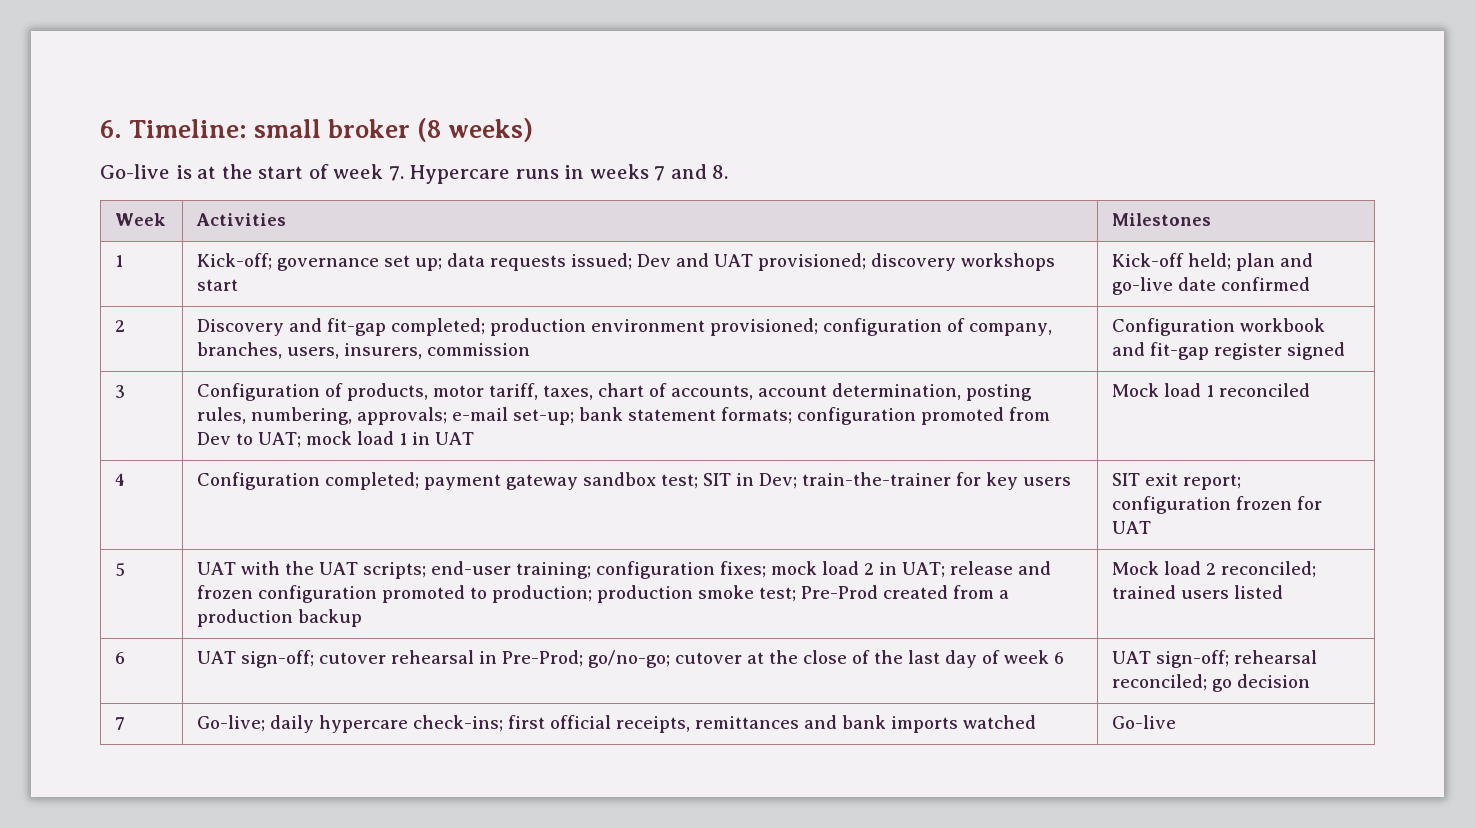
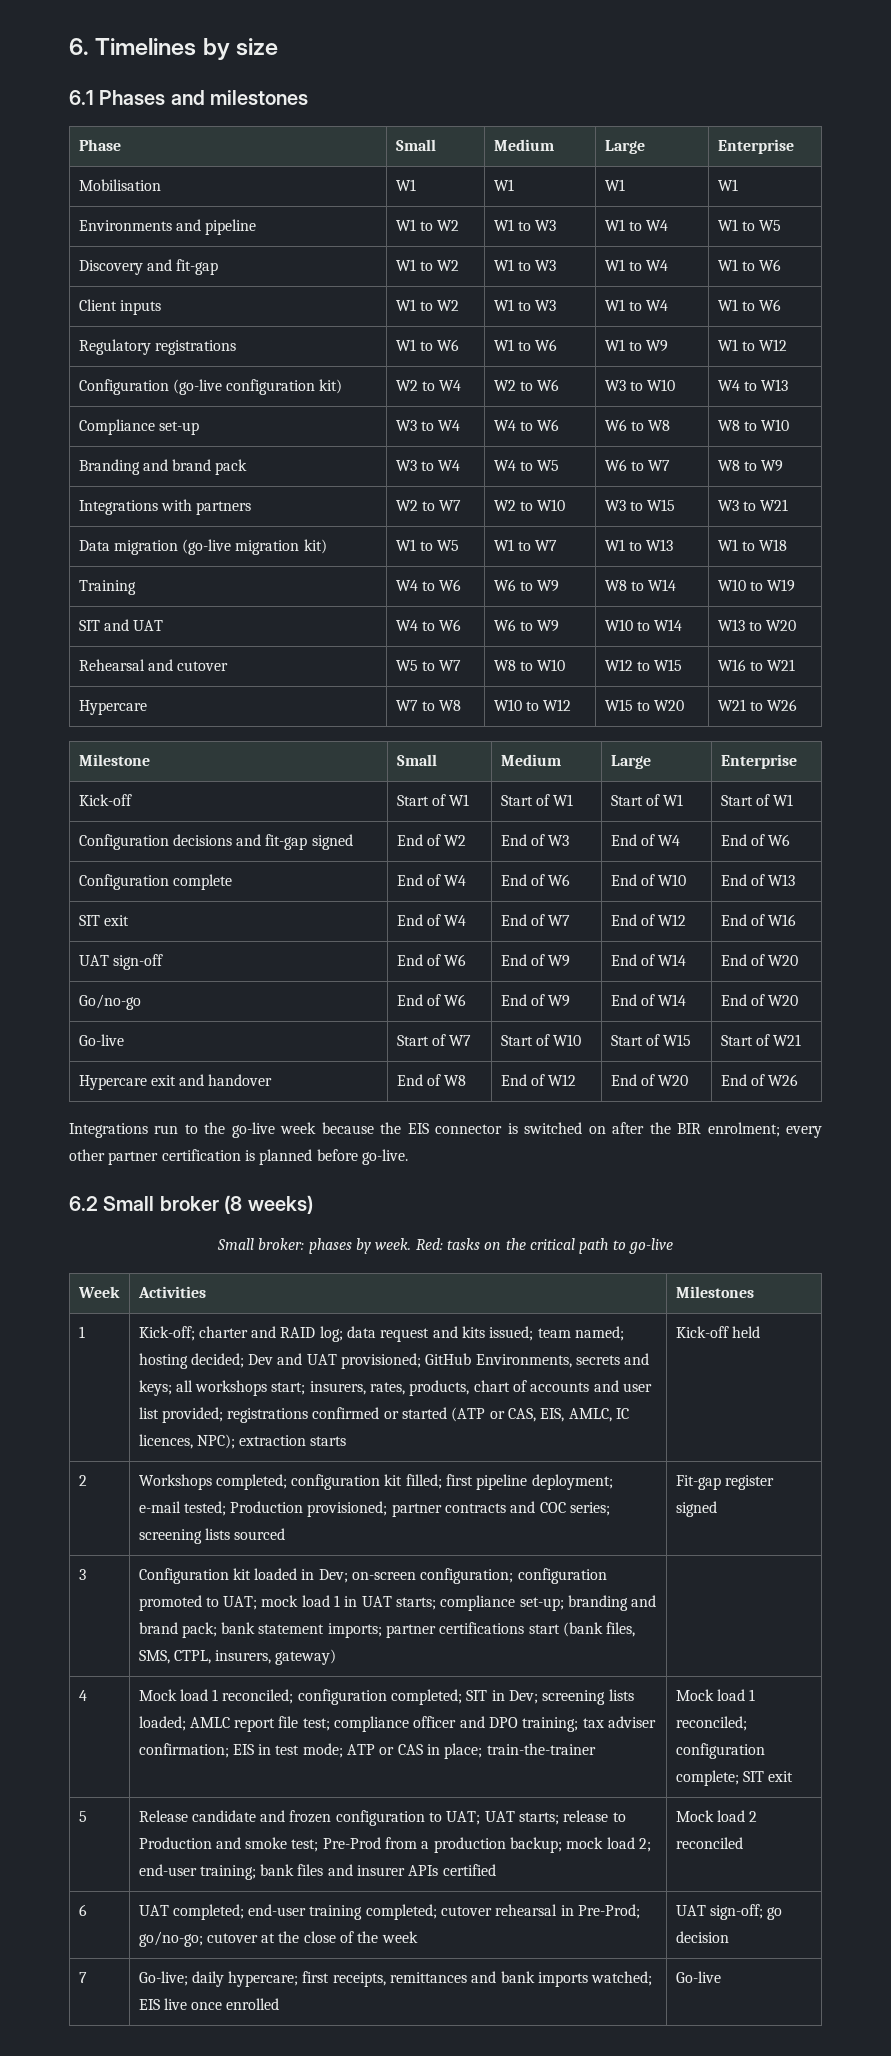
[129,118,534,142] [100,164,729,184] Timeline: small broker (8 weeks) // Go-live is at the start of week 7. Hypercare runs in weeks 7 and 8. -> [95,38,279,60] [69,90,309,105] [78,139,121,151] [395,139,436,151] [493,139,554,151] [604,140,645,154] [717,139,794,154] [78,179,161,191] [395,179,416,191] [493,179,514,191] [604,179,625,191] [717,179,738,191] [78,219,257,235] [395,219,460,231] [493,219,557,231] [604,219,669,231] [717,219,782,231] [78,259,219,275] [395,259,460,271] [493,259,557,271] [604,259,669,271] [717,259,782,271] [78,299,161,315] [395,299,460,311] [493,299,557,311] [604,299,669,311] [717,299,782,311] [78,339,236,355] [395,339,460,351] [493,339,558,351] [604,339,669,352] [717,339,788,351] [78,379,343,395] [395,380,462,391] [493,379,560,391] [604,379,676,391] [717,379,789,391] [78,419,199,435] [395,420,461,431] [493,419,560,431] [604,419,671,431] [717,419,790,431] [78,459,248,475] [395,460,461,471] [493,460,560,471] [604,459,671,471] [717,460,784,472] [78,499,252,515] [395,500,462,511] [493,499,566,511] [604,499,676,511] [717,499,789,511] [78,539,327,555] [395,539,460,551] [493,539,558,551] [604,539,674,551] [717,539,788,551] [78,580,136,595] [395,579,462,591] [493,579,560,592] [604,579,677,591] [717,579,796,592] [78,619,164,631] [395,619,462,631] [493,619,560,632] [604,619,683,631] [717,619,797,631] [78,659,229,671] [395,660,462,671] [493,659,566,671] [604,659,683,671] [717,659,796,671] [78,700,147,715] [395,700,462,711] [493,699,572,711] [604,699,685,711] [717,699,798,711] [78,754,150,766] [396,754,437,766] [500,754,561,766] [610,755,651,769] [720,754,797,769] [78,794,132,806] [396,794,470,806] [500,794,574,806] [610,794,684,806] [720,794,794,806] [78,834,353,850] [396,834,467,846] [500,834,570,846] [610,834,681,846] [720,834,791,846] [78,874,232,890] [396,874,467,886] [500,874,571,886] [610,874,687,886] [720,874,796,886] [78,915,129,926] [396,914,467,926] [500,914,571,926] [610,914,687,926] [720,914,797,926] [78,954,163,970] [396,954,467,966] [500,954,571,967] [610,954,687,966] [720,954,799,966] [78,994,141,1010] [396,994,467,1006] [500,994,571,1007] [610,994,687,1006] [720,994,799,1006] [78,1034,124,1046] [396,1034,472,1046] [500,1034,582,1046] [610,1034,692,1046] [720,1034,802,1046] [78,1074,273,1090] [396,1074,467,1086] [500,1074,577,1086] [610,1074,689,1086] [720,1074,799,1086] [69,1122,823,1138] [69,1149,408,1165] [69,1195,313,1214] [217,1238,673,1254] Timelines by size // 6.1 Phases and milestones // Phase | Small | Medium | Large | Enterprise // Mobilisation | W1 | W1 | W1 | W1 // Environments and pipeline | W1 to W2 | W1 to W3 | W1 to W4 | W1 to W5 // Discovery and fit-gap | W1 to W2 | W1 to W3 | W1 to W4 | W1 to W6 // Client inputs | W1 to W2 | W1 to W3 | W1 to W4 | W1 to W6 // Regulatory registrations | W1 to W6 | W1 to W6 | W1 to W9 | W1 to W12 // Configuration (go-live configuration kit) | W2 to W4 | W2 to W6 | W3 to W10 | W4 to W13 // Compliance set-up | W3 to W4 | W4 to W6 | W6 to W8 | W8 to W10 // Branding and brand pack | W3 to W4 | W4 to W5 | W6 to W7 | W8 to W9 // Integrations with partners | W2 to W7 | W2 to W10 | W3 to W15 | W3 to W21 // Data migration (go-live migration kit) | W1 to W5 | W1 to W7 | W1 to W13 | W1 to W18 // Training | W4 to W6 | W6 to W9 | W8 to W14 | W10 to W19 // SIT and UAT | W4 to W6 | W6 to W9 | W10 to W14 | W13 to W20 // Rehearsal and cutover | W5 to W7 | W8 to W10 | W12 to W15 | W16 to W21 // Hypercare | W7 to W8 | W10 to W12 | W15 to W20 | W21 to W26 // Milestone | Small | Medium | Large | Enterprise // Kick-off | Start of W1 | Start of W1 | Start of W1 | Start of W1 // Configuration decisions and fit-gap signed | End of W2 | End of W3 | End of W4 | End of W6 // Configuration complete | End of W4 | End of W6 | End of W10 | End of W13 // SIT exit | End of W4 | End of W7 | End of W12 | End of W16 // UAT sign-off | End of W6 | End of W9 | End of W14 | End of W20 // Go/no-go | End of W6 | End of W9 | End of W14 | End of W20 // Go-live | Start of W7 | Start of W10 | Start of W15 | Start of W21 // Hypercare exit and handover | End of W8 | End of W12 | End of W20 | End of W26 // Integrations run to the go-live week because the EIS connector is switched on after the BIR enrolment; every other partner certification is planned before go-live. // 6.2 Small broker (8 weeks) // Small broker: phases by week. Red: tasks on the critical path to go-live
[277,253,1056,271] [197,279,239,291] [1112,253,1314,271] [1112,277,1311,295] [115,320,126,332] [197,318,1053,336] [197,342,531,359] [1112,318,1326,336] [1112,342,1346,360] [115,385,126,398] [197,383,1033,401] [197,407,1051,425] [197,432,232,445] governance set up; data requests issued; Dev and UAT provisioned; discovery workshops start | Kick-off held; plan and go-live date confirmed // 2 | Discovery and fit-gap completed; production environment provisioned; configuration of company, branches, users, insurers, commission | Configuration workbook and fit-gap register signed // 3 | Configuration of products, motor tariff, taxes, chart of accounts, account determination, posting rules, numbering, approvals; e-mail set-up; bank statement formats; configuration promoted from Dev -> [198,1326,625,1342] [138,1353,650,1369] [138,1380,653,1396] [138,1407,630,1423] [138,1434,347,1449] [675,1326,760,1338] [78,1475,87,1486] [138,1474,613,1490] [138,1501,611,1517] [138,1528,286,1544] [675,1475,774,1490] [675,1501,717,1517] [78,1569,86,1580] [138,1568,607,1584] [138,1595,202,1611] charter and RAID log; data request and kits issued; team named; hosting decided; Dev and UAT provisioned; GitHub Environments, secrets and keys; all workshops start; insurers, rates, products, chart of accounts and user list provided; registrations confirmed or started (ATP or CAS, EIS, AMLC, IC licences, NPC); extraction starts | Kick-off held // 2 | Workshops completed; configuration kit filled; first pipeline deployment; e-mail tested; Production provisioned; partner contracts and COC series; screening lists sourced | Fit-gap register signed // 3 | Configuration kit loaded in Dev; on-screen configuration; configuration promoted
[1112,383,1311,397] [115,473,126,486] [197,472,1072,490] [1112,473,1242,490] [1112,496,1323,514] [1112,521,1152,534] [115,563,126,576] [197,561,1052,579] [197,585,694,603] | Mock load 1 reconciled // 4 | Configuration completed; payment gateway sandbox test; SIT in Dev; train-the-trainer for key users | SIT exit report; configuration frozen for UAT // 5 | UAT with the UAT scripts; end-user training; configuration fixes; mock load 2 in UAT; release and frozen configuration promoted to production; production -> [396,1595,657,1611] [138,1622,636,1638] [138,1649,337,1665] [78,1690,87,1701] [138,1689,634,1705] [138,1716,657,1732] [138,1743,596,1759] [675,1689,756,1701] [675,1716,747,1731] [675,1743,765,1759] [675,1770,794,1786] [78,1811,87,1822] [138,1810,626,1826] [138,1837,241,1849] starts; compliance set-up; branding and brand pack; bank statement imports; partner certifications start (bank files, SMS, CTPL, insurers, gateway) | // 4 | Mock load 1 reconciled; configuration completed; SIT in Dev; screening lists loaded; AMLC report file test; compliance officer and DPO training; tax adviser confirmation; EIS in test mode; ATP or CAS in place; train-the-trainer | Mock load 1 reconciled; configuration complete; SIT exit // 5 | Release candidate and frozen configuration to UAT; UAT starts; release to Production and
[883,585,949,599] created -> (381, 1843) none
[298,609,363,627] [1112,561,1317,578] [1112,585,1284,599] [115,652,126,664] [197,650,315,668] backup | Mock load 2 reconciled; trained users listed // 6 | UAT sign-off; -> [510,1837,652,1853] [138,1864,496,1880] [675,1810,758,1822] [675,1837,743,1849] [78,1904,87,1916] [138,1904,437,1920] backup; mock load 2; end-user training; bank files and insurer APIs certified | Mock load 2 reconciled // 6 | UAT completed; end-user training completed;
[908,650,1065,668] [1112,650,1318,668] [1112,674,1208,691] last day of week 6 | UAT sign-off; rehearsal reconciled; -> [381,1931,418,1943] [675,1904,763,1920] week | UAT sign-off;
[319,715,612,733] hypercare check-ins; first official -> [228,1971,330,1987] hypercare; first
[963,715,1037,729] watched -> [591,1971,653,1986] [138,1998,280,2010] watched; EIS live once enrolled

